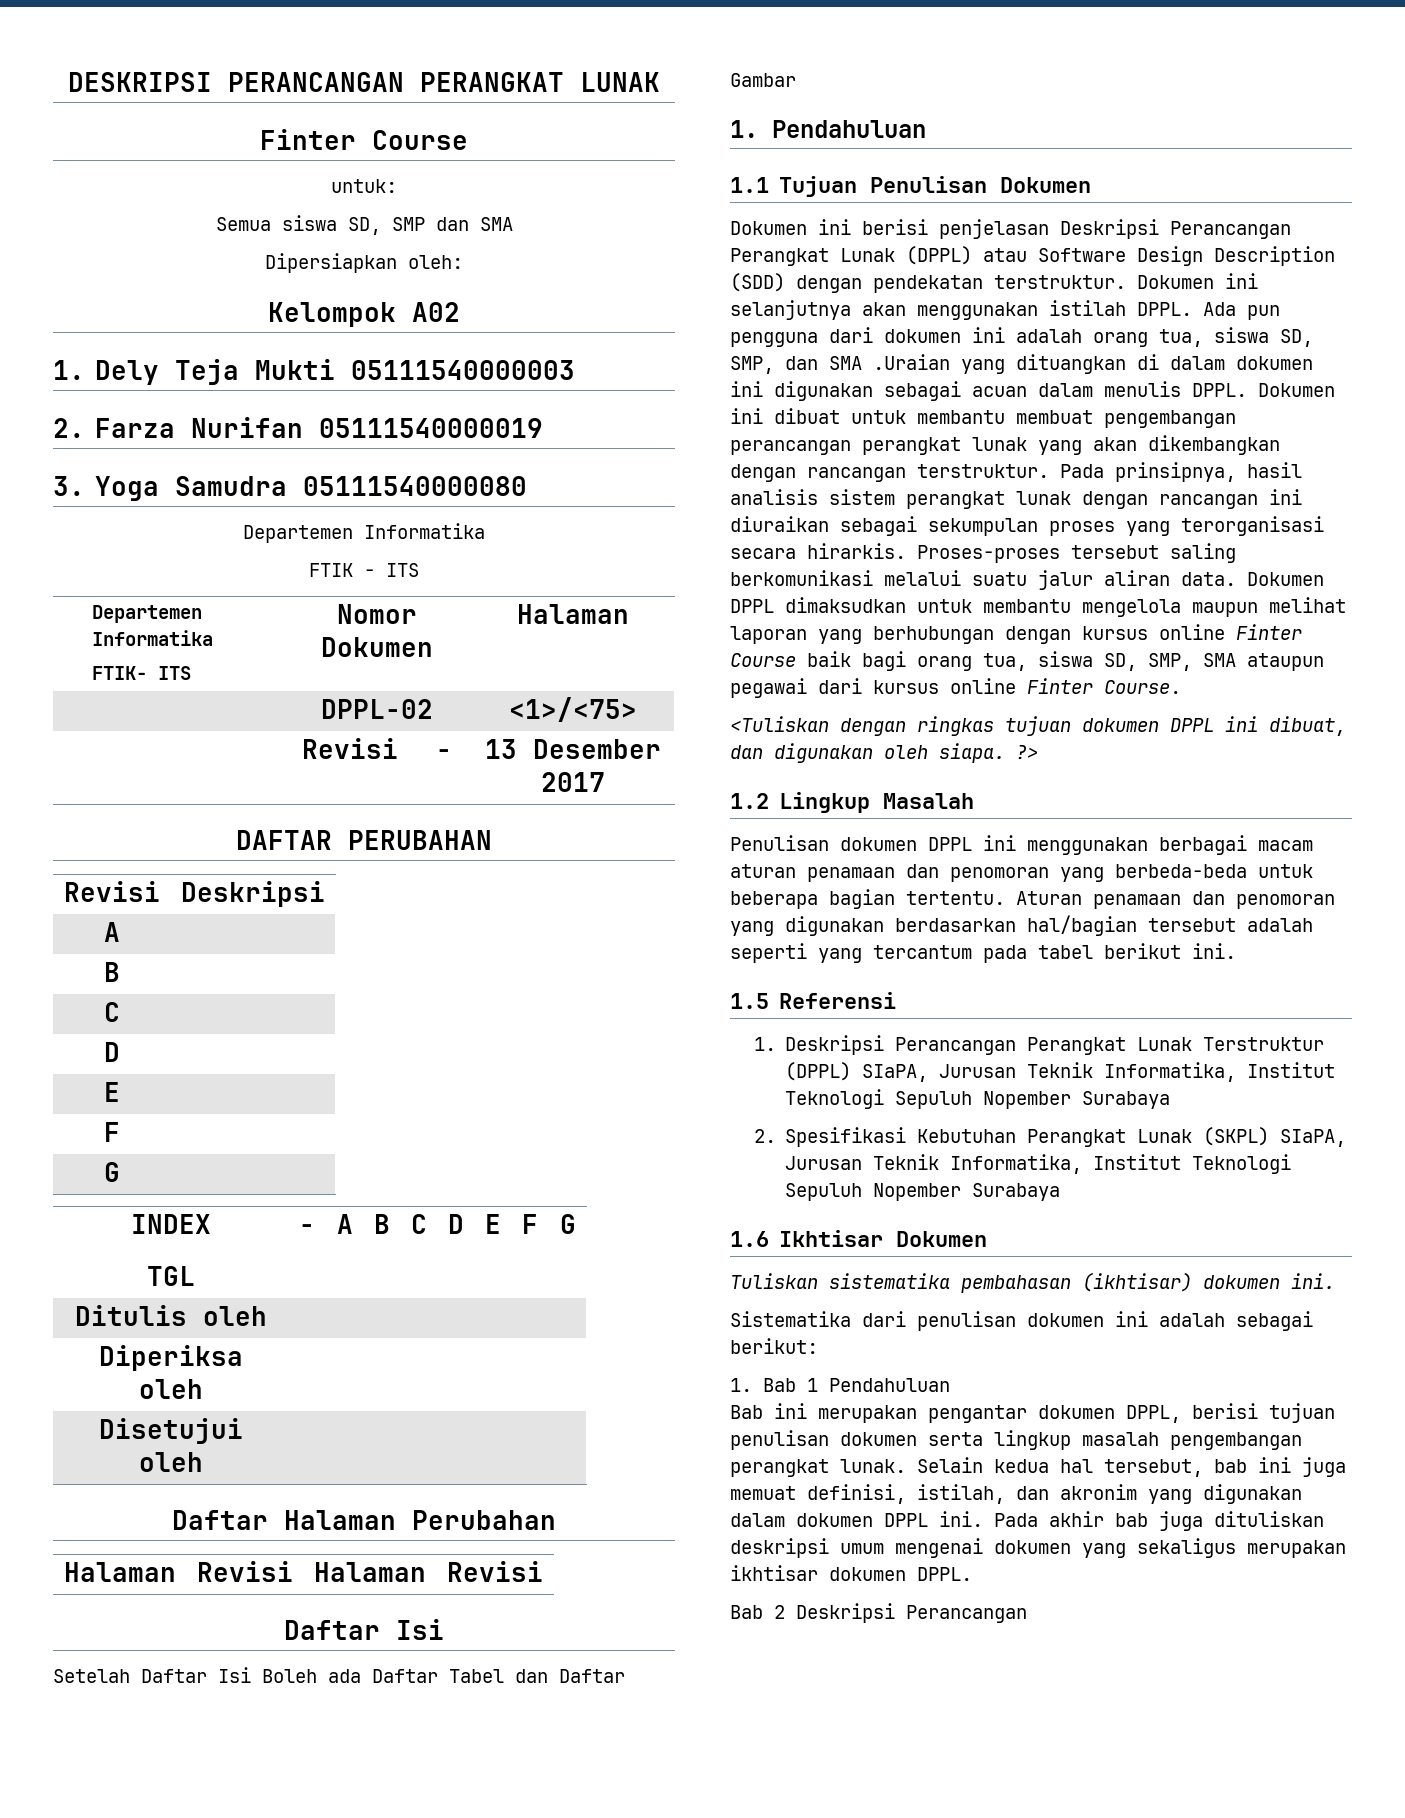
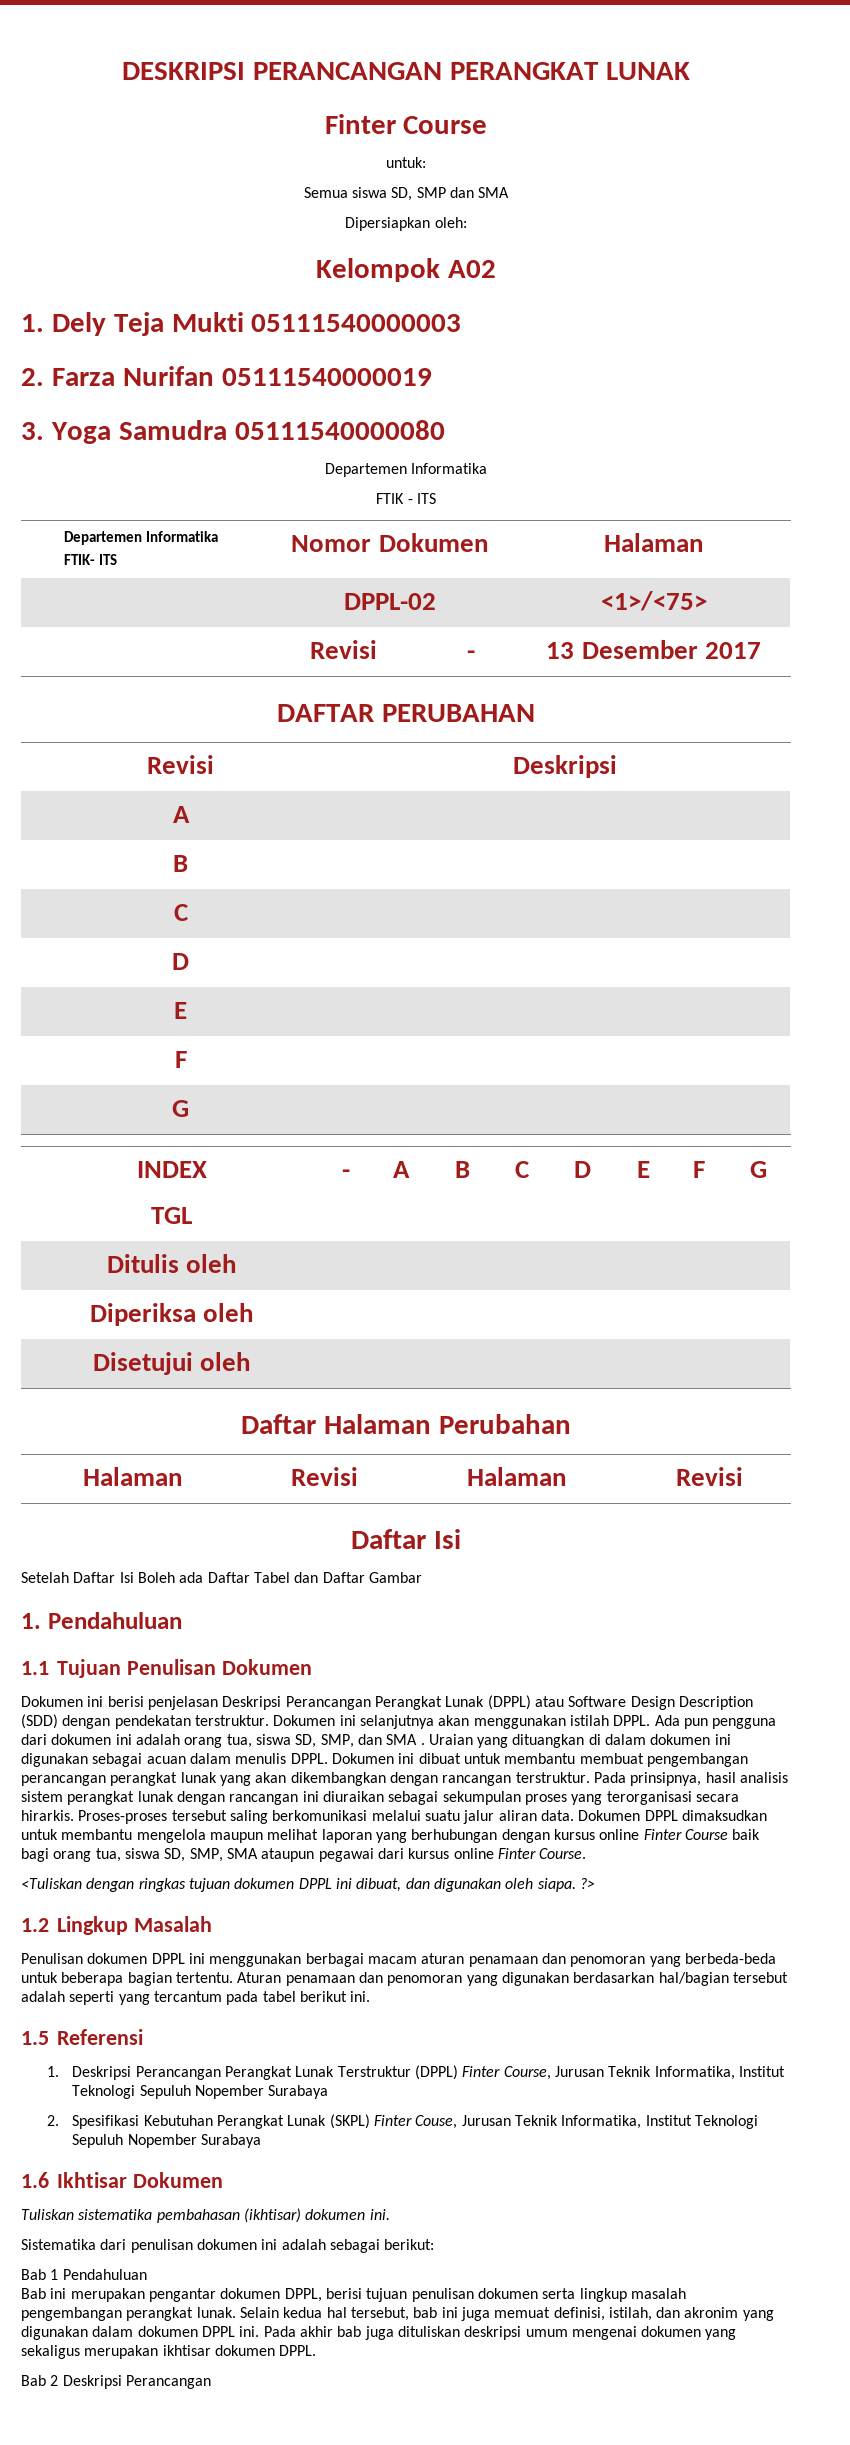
[873,354,950,370] .Uraian -> [420,1734,473,1745] . Uraian
[862,1064,929,1082] SIaPA, -> [462,2066,551,2080] Finter Course,
[1280,1129,1347,1147] SIaPA, -> [373,2115,458,2129] Finter Couse,
[730,1378,752,1392] 1. -> (435, 2244) none

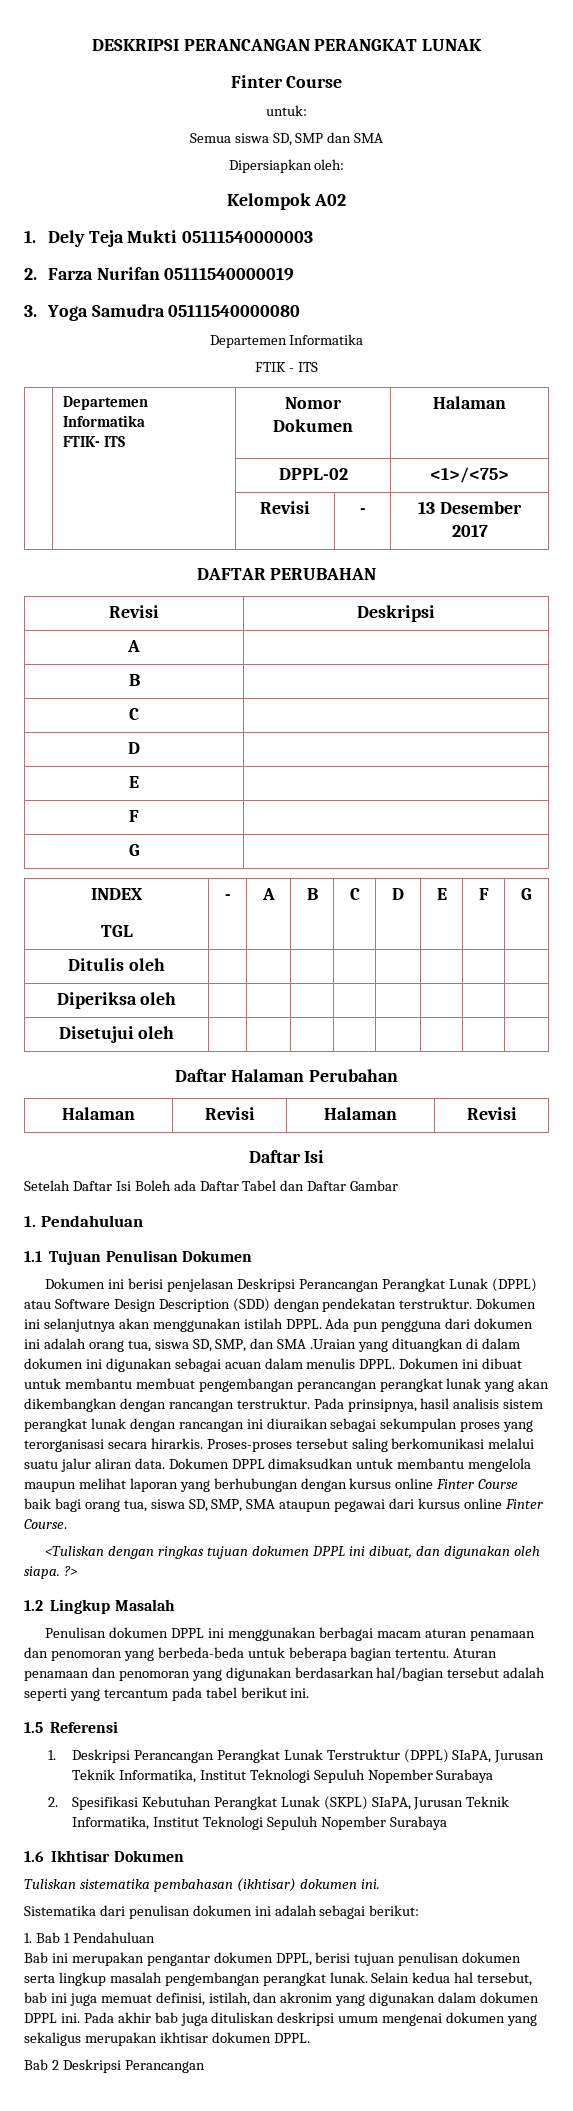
[420,1734,473,1745] . Uraian -> [310,1339,357,1349] .Uraian
[462,2066,551,2080] Finter Course, -> [452,1750,492,1763] SIaPA,
[373,2115,458,2129] Finter Couse, -> [371,1797,411,1810] SIaPA,
(435, 2244) none -> [24,1933,32,1943] 1.

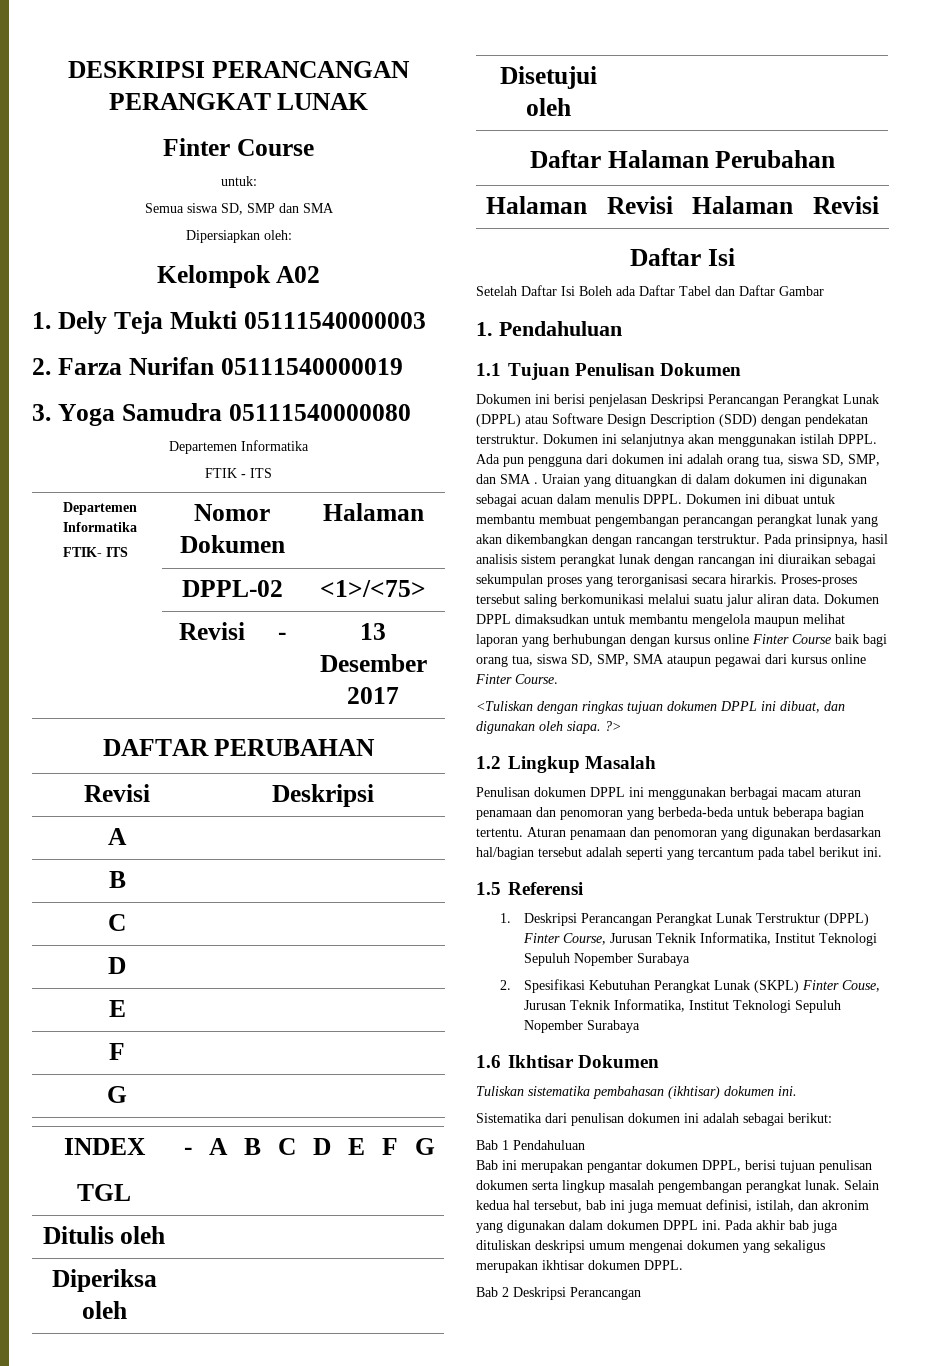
[310,1339,357,1349] .Uraian -> [534,474,580,484] . Uraian
[452,1750,492,1763] SIaPA, -> [523,933,607,945] Finter Course,
[371,1797,411,1810] SIaPA, -> [802,980,881,992] Finter Couse,
[24,1933,32,1943] 1. -> (832, 1118) none

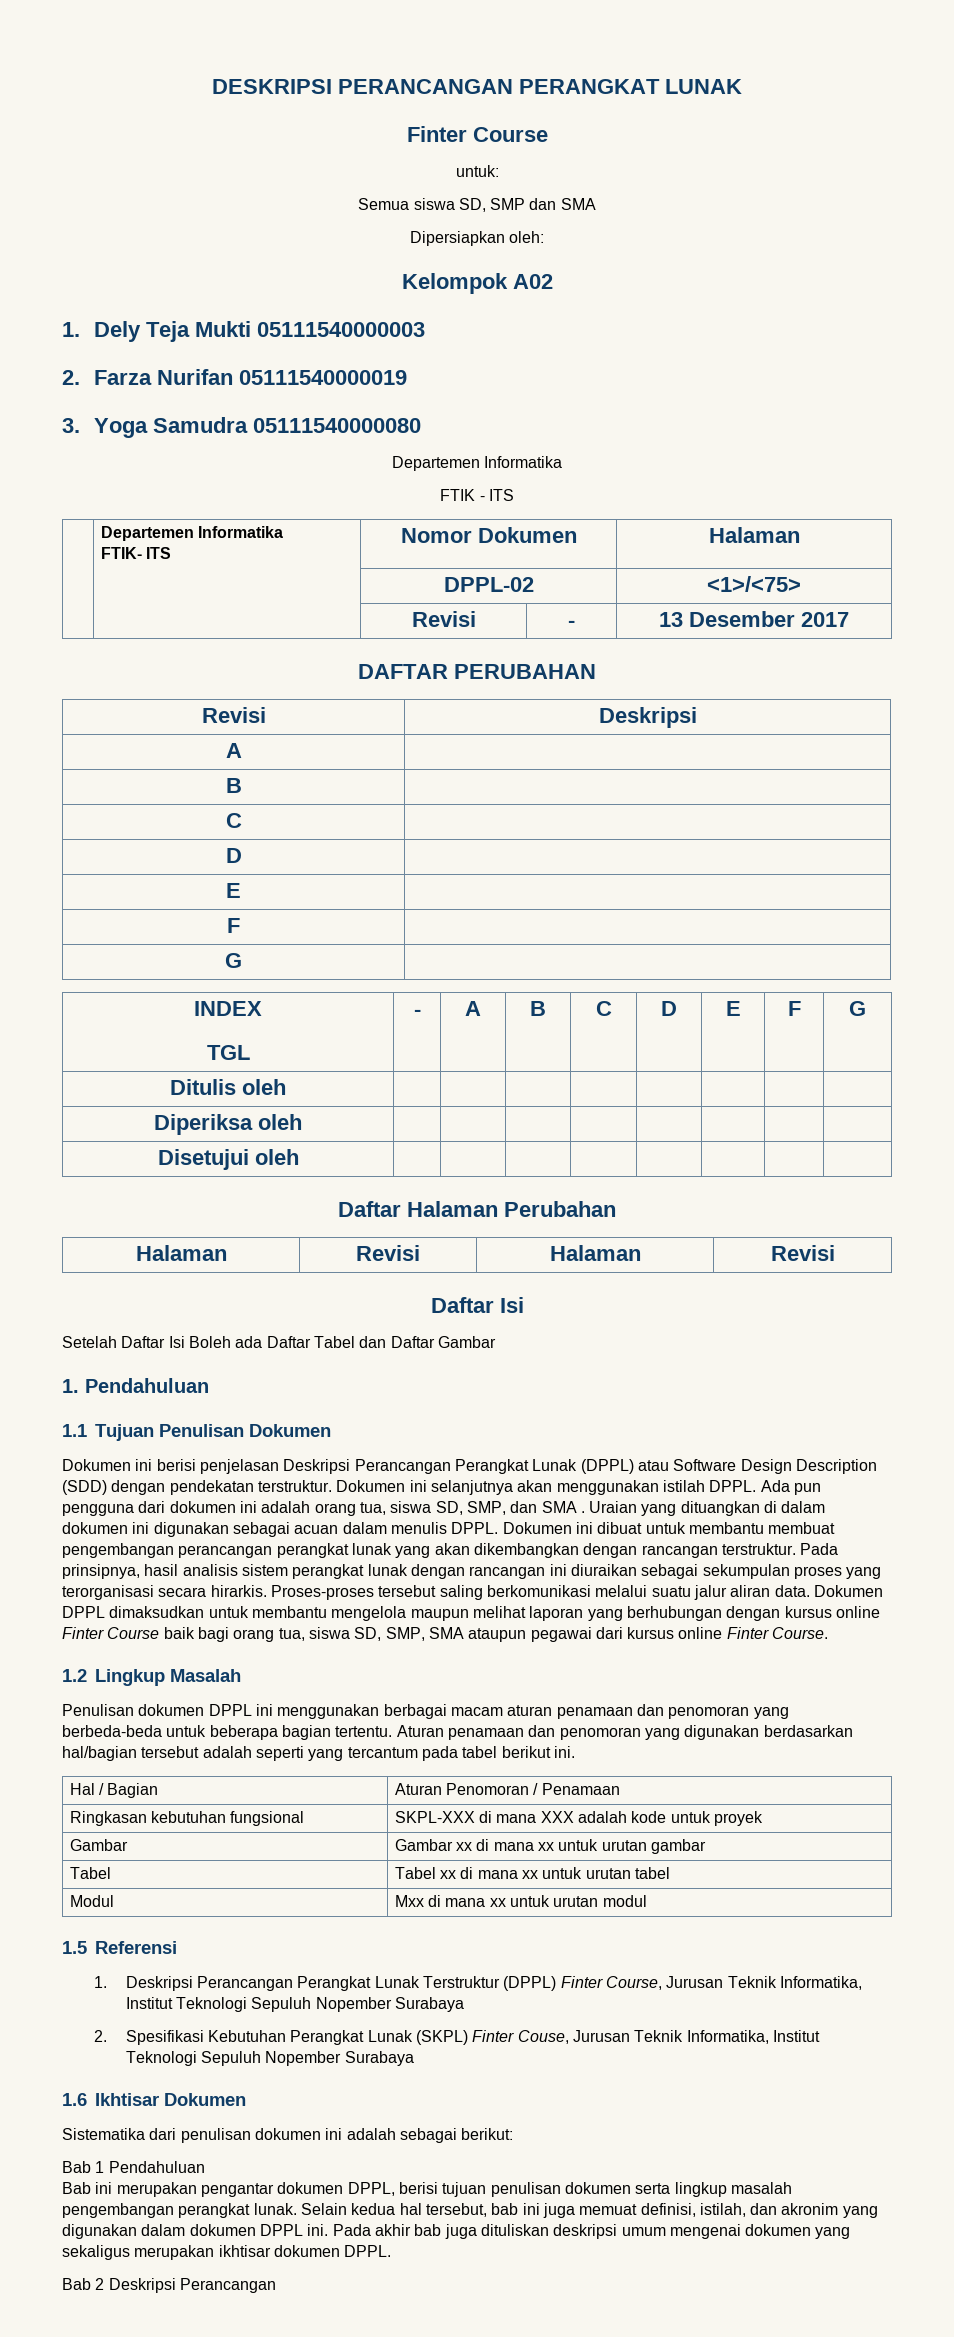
[476,701,845,714] [476,721,621,734] // <Tuliskan dengan ringkas tujuan dokumen DPPL ini dibuat, dan digunakan oleh siapa. ?> -> (829, 1633) none
(882, 852) none -> [69,1783,159,1798] [394,1783,620,1795] [69,1811,305,1826] [394,1811,763,1826] [69,1839,128,1851] [394,1839,706,1854] [69,1867,111,1879] [394,1867,670,1879] [69,1895,114,1907] [394,1895,647,1907] // Hal / Bagian | Aturan Penomoran / Penamaan // Ringkasan kebutuhan fungsional | SKPL-XXX di mana XXX adalah kode untuk proyek // Gambar | Gambar xx di mana xx untuk urutan gambar // Tabel | Tabel xx di mana xx untuk urutan tabel // Modul | Mxx di mana xx untuk urutan modul
[476,1086,797,1099] // Tuliskan sistematika pembahasan (ikhtisar) dokumen ini. -> (246, 2099) none

